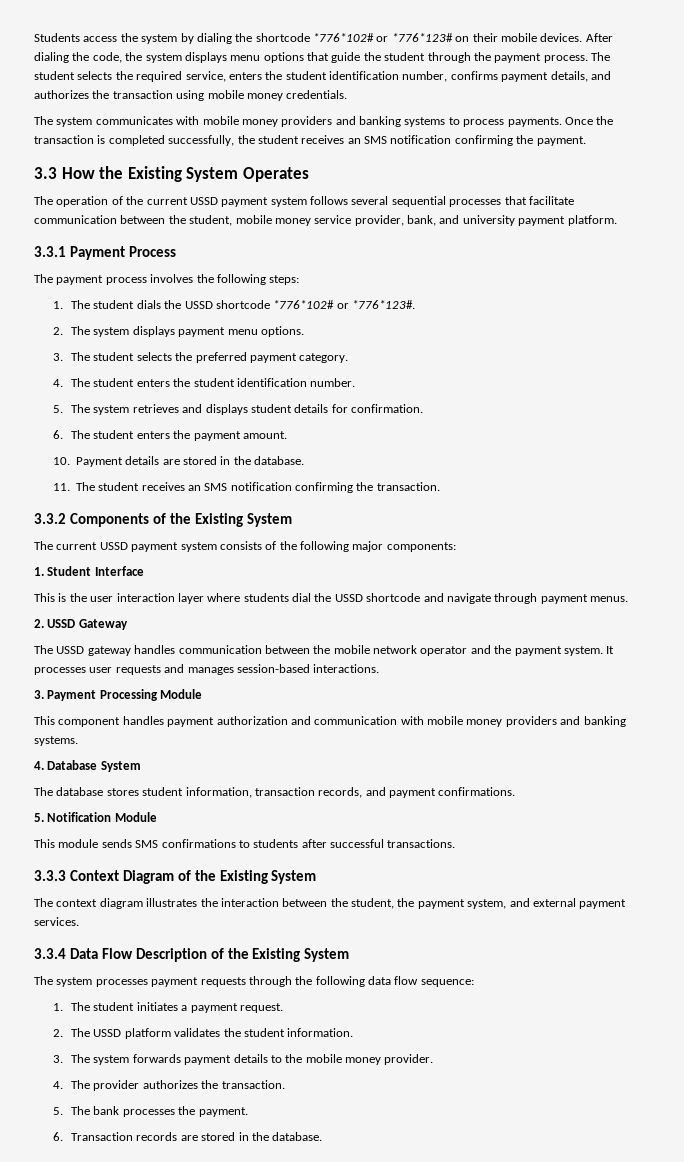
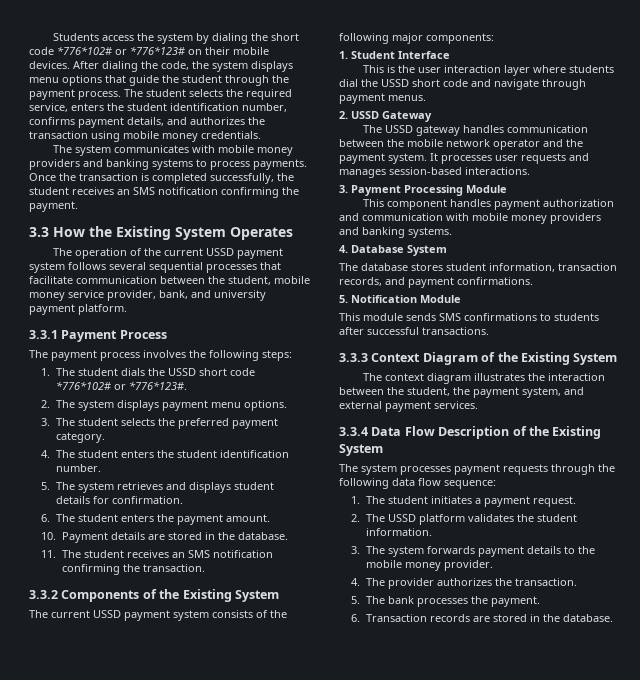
[255,33,310,42] shortcode -> [271,33,300,41] [29,47,54,55] short code
[215,300,270,309] shortcode -> [198,368,255,376] short code
[366,593,421,602] shortcode -> [412,79,468,87] short code

